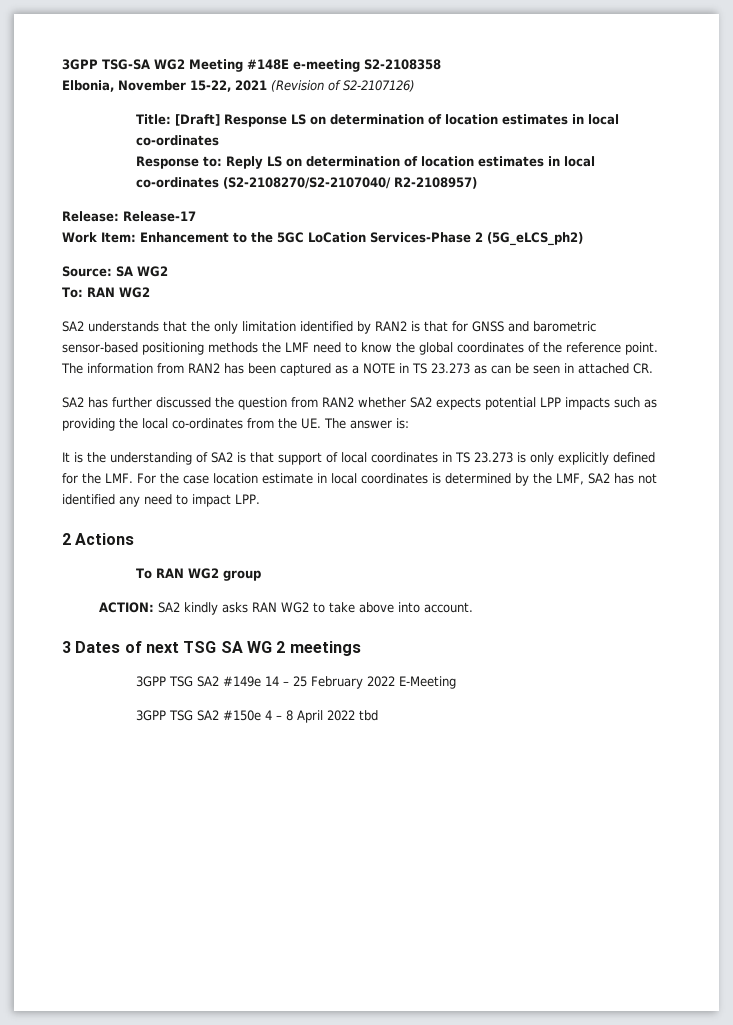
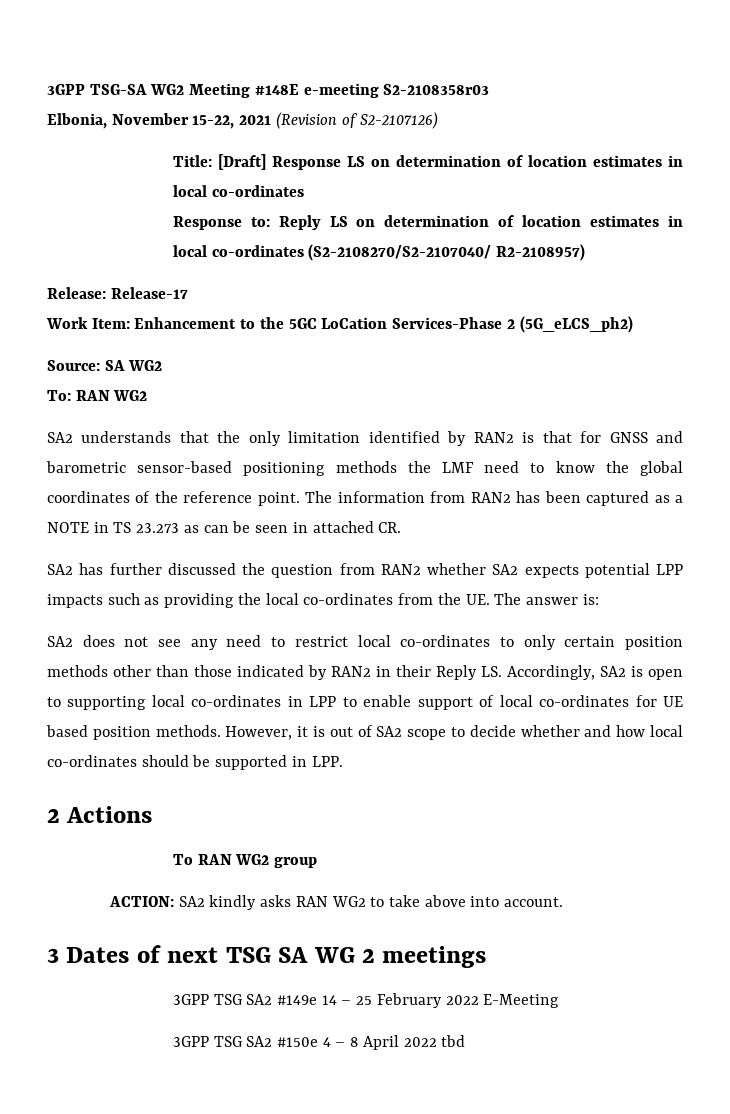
[364,59,441,70] S2-2108358 -> [383,84,490,95] S2-2108358r03
[62,452,655,465] [62,473,657,486] [62,494,231,507] It is the understanding of SA2 is that support of local coordinates in TS 23.273 is only explicitly defined for the LMF. For the case location estimate in local coordinates is determined by the LMF, SA2 has not identified any need to impact -> [47,635,684,650] [47,665,683,680] [47,695,683,710] [46,725,683,740] [47,755,307,770] SA2 does not see any need to restrict local co-ordinates to only certain position methods other than those indicated by RAN2 in their Reply LS. Accordingly, SA2 is open to supporting local co-ordinates in LPP to enable support of local co-ordinates for UE based position methods. However, it is out of SA2 scope to decide whether and how local co-ordinates should be supported in

